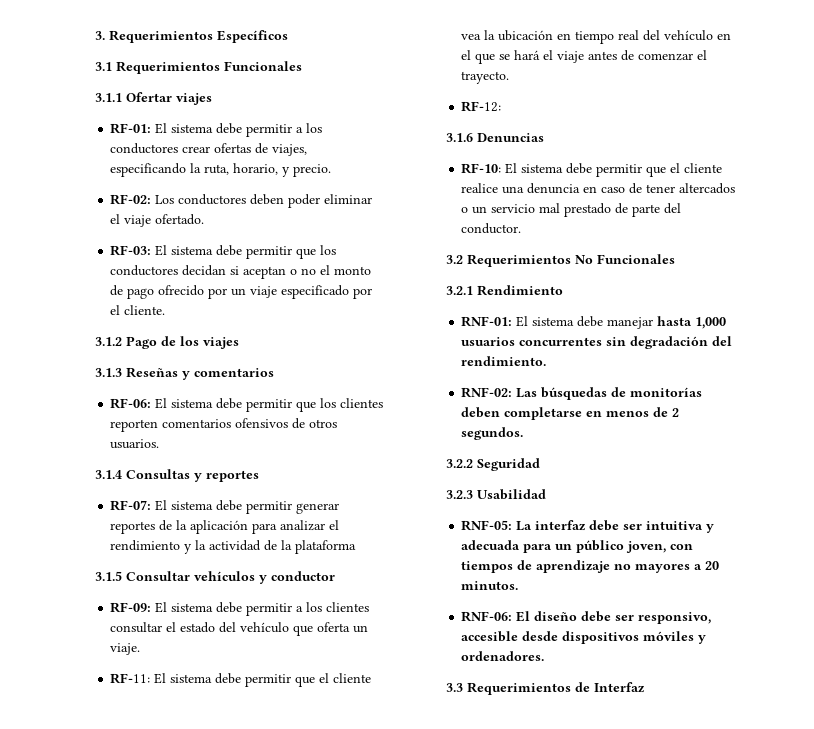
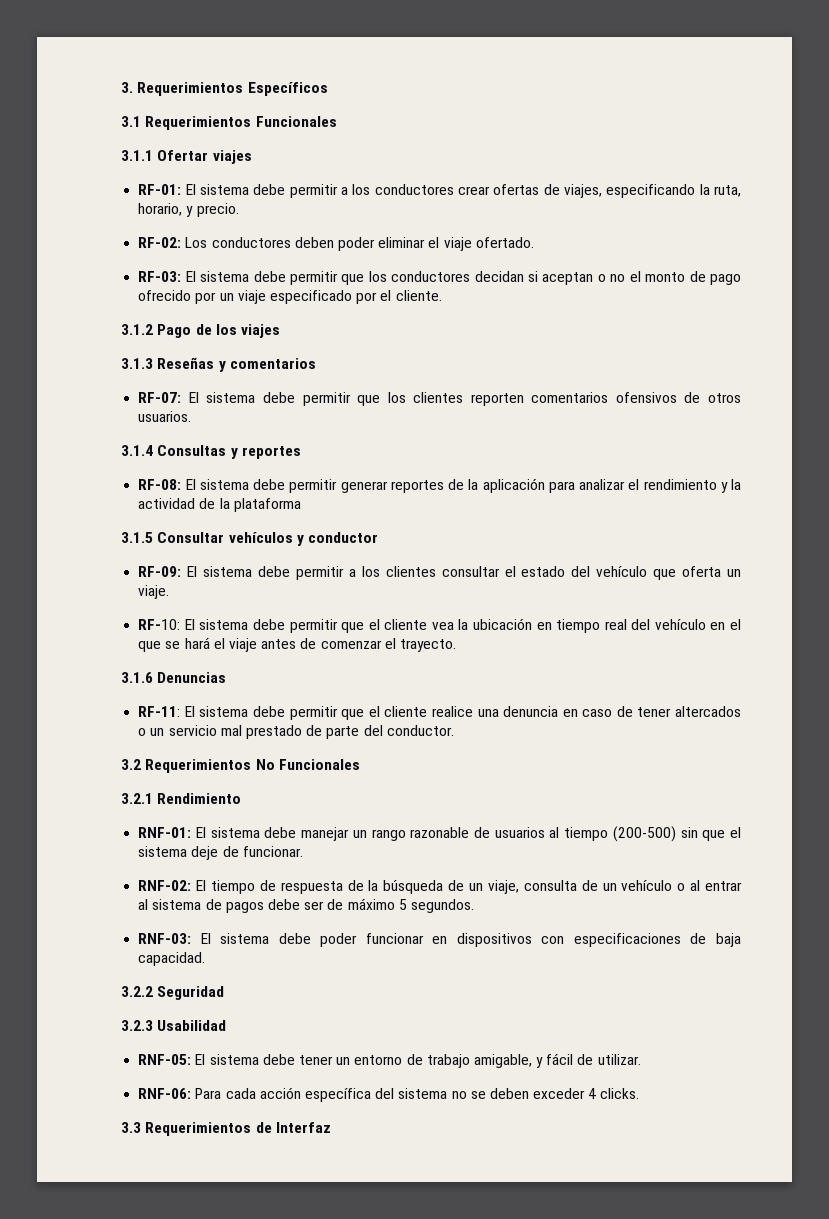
[110,398,152,409] RF-06: -> [138,392,182,403] RF-07:
[110,500,152,511] RF-07: -> [138,479,182,490] RF-08:
[110,673,151,684] RF-11: -> [138,619,181,630] RF-10:
[461,101,502,112] // RF-12: -> (456, 645) none
[461,163,502,174] RF-10: -> [138,706,181,717] RF-11:
[657,316,727,329] [461,336,733,349] [461,356,547,366] [461,387,703,400] [461,407,680,420] [461,427,524,440] hasta 1,000 usuarios concurrentes sin degradación del rendimiento. // RNF-02: Las búsquedas de monitorías deben completarse en menos de 2 segundos. -> [352,826,742,842] [138,846,303,860] [138,880,743,894] [138,898,474,913] [138,933,741,947] [138,952,206,966] un rango razonable de usuarios al tiempo (200-500) sin que el sistema deje de funcionar. // RNF-02: El tiempo de respuesta de la búsqueda de un viaje, consulta de un vehículo o al entrar al sistema de pagos debe ser de máximo 5 segundos. // RNF-03: El sistema debe poder funcionar en dispositivos con especificaciones de baja capacidad.
[516,520,715,533] [461,540,694,553] [461,560,720,573] [461,581,519,590] [461,611,712,624] [461,631,707,644] [461,651,545,661] La interfaz debe ser intuitiva y adecuada para un público joven, con tiempos de aprendizaje no mayores a 20 minutos. // RNF-06: El diseño debe ser responsivo, accesible desde dispositivos móviles y ordenadores. -> [195,1053,641,1068] [138,1087,640,1102] El sistema debe tener un entorno de trabajo amigable, y fácil de utilizar. // RNF-06: Para cada acción específica del sistema no se deben exceder 4 clicks.

